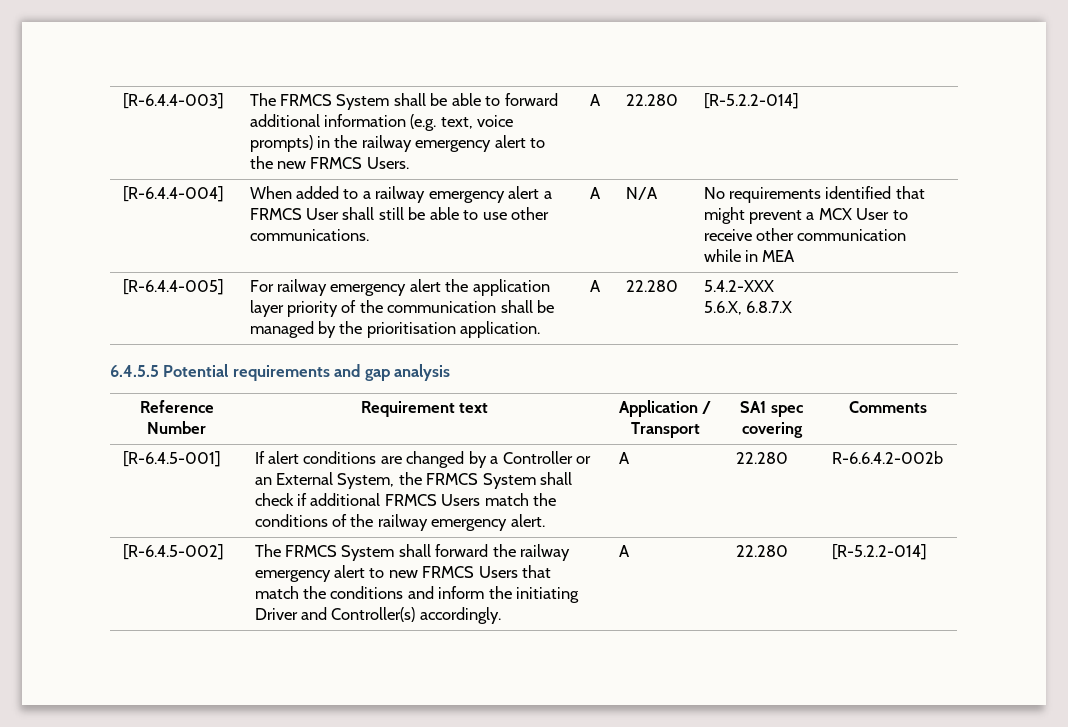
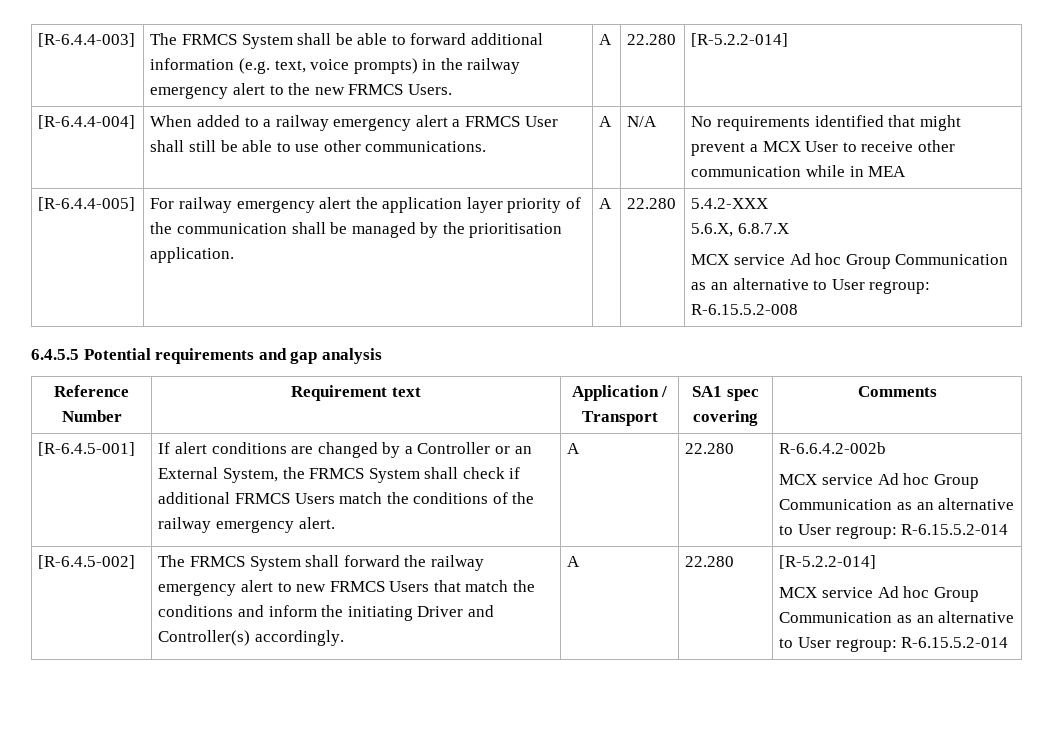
(792, 307) none -> [691,253,1009,269] [691,278,931,294] [691,304,799,315] // MCX service Ad hoc Group Communication as an alternative to User regroup: R-6.15.5.2-008
(943, 457) none -> [779,473,979,489] [779,498,1015,510] [779,524,1009,539] // MCX service Ad hoc Group Communication as an alternative to User regroup: R-6.15.5.2-014
(927, 552) none -> [779,586,979,602] [779,611,1015,623] [779,637,1009,652] // MCX service Ad hoc Group Communication as an alternative to User regroup: R-6.15.5.2-014

